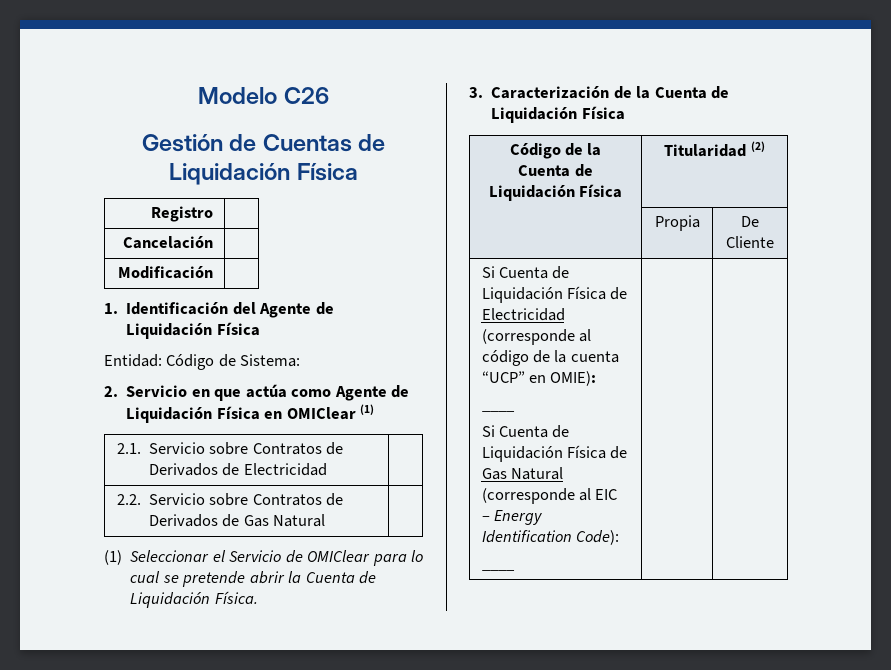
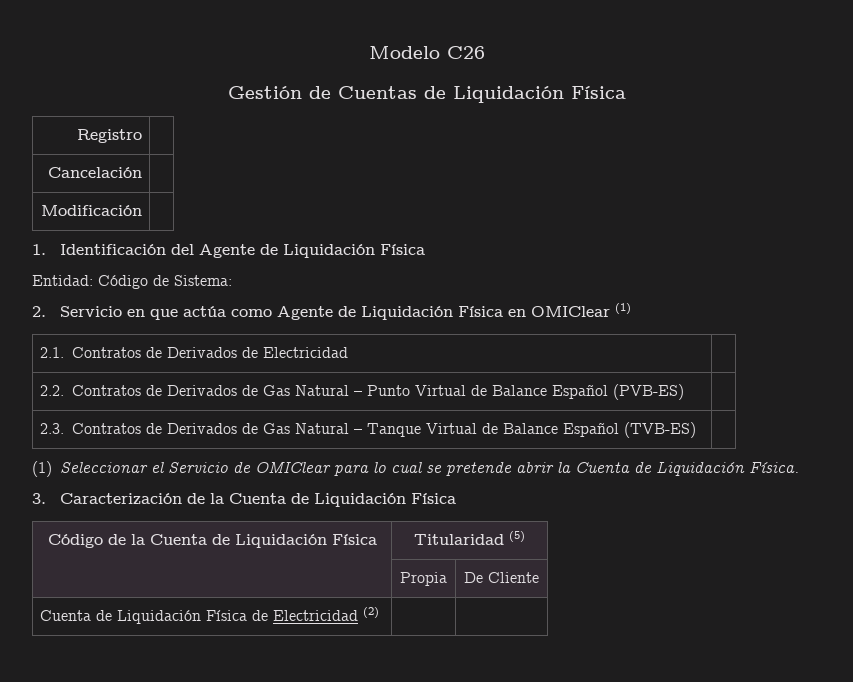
[148,442,249,455] Servicio sobre -> (64, 352) none
[148,493,344,506] [148,514,326,527] Servicio sobre Contratos de Derivados de Gas Natural -> [71,384,684,400] [39,422,696,438] Contratos de Derivados de Gas Natural – Punto Virtual de Balance Español (PVB-ES) | // 2.3. Contratos de Derivados de Gas Natural – Tanque Virtual de Balance Español (TVB-ES)
[750,141,765,152] (2) -> [508,531,525,543] (5)
[481,266,495,278] Si -> (539, 577) none
[481,329,591,345] [481,350,619,366] [481,371,597,386] [481,410,515,412] [481,425,570,438] [481,445,628,462] [481,467,563,480] [481,488,618,504] [481,510,542,525] [481,530,619,545] [481,569,515,571] (corresponde al código de la cuenta “UCP” en OMIE): // ____ // Si Cuenta de Liquidación Física de Gas Natural (corresponde al EIC – Energy Identification Code): // ____ -> [362,607,379,619] (2)

